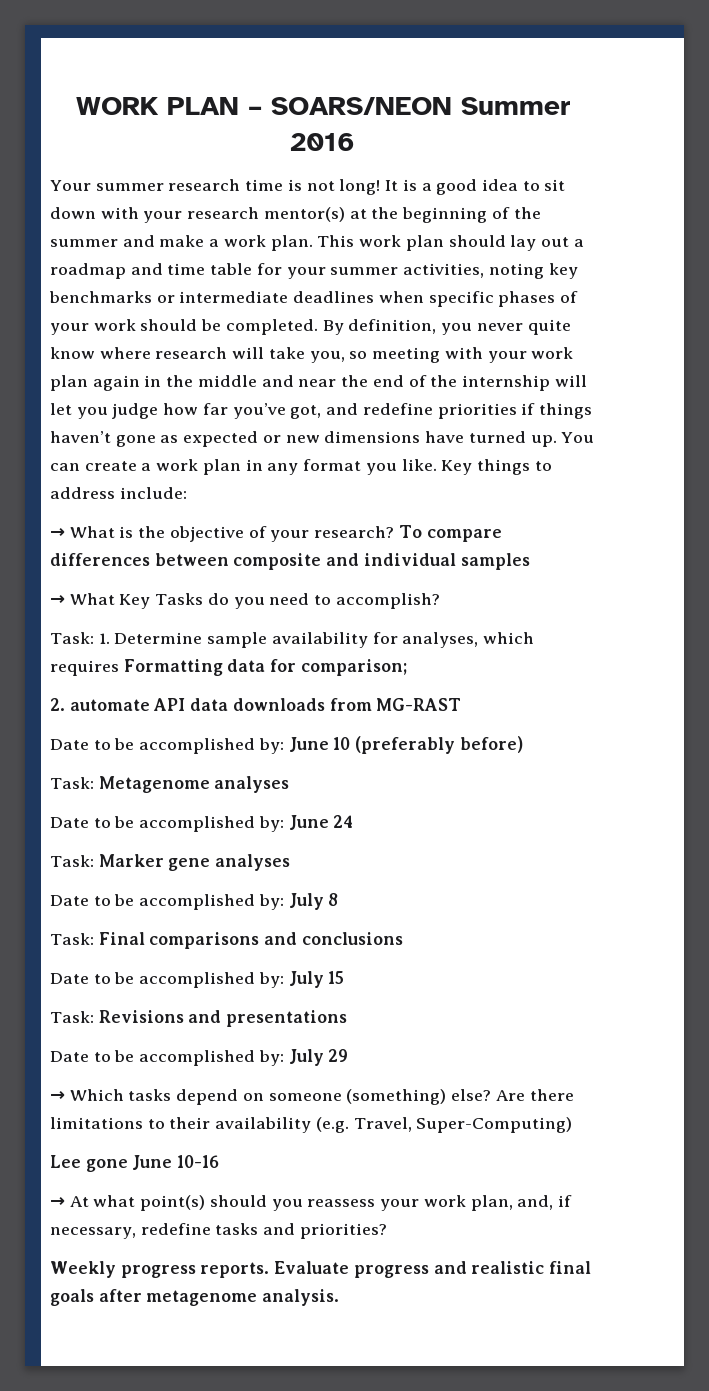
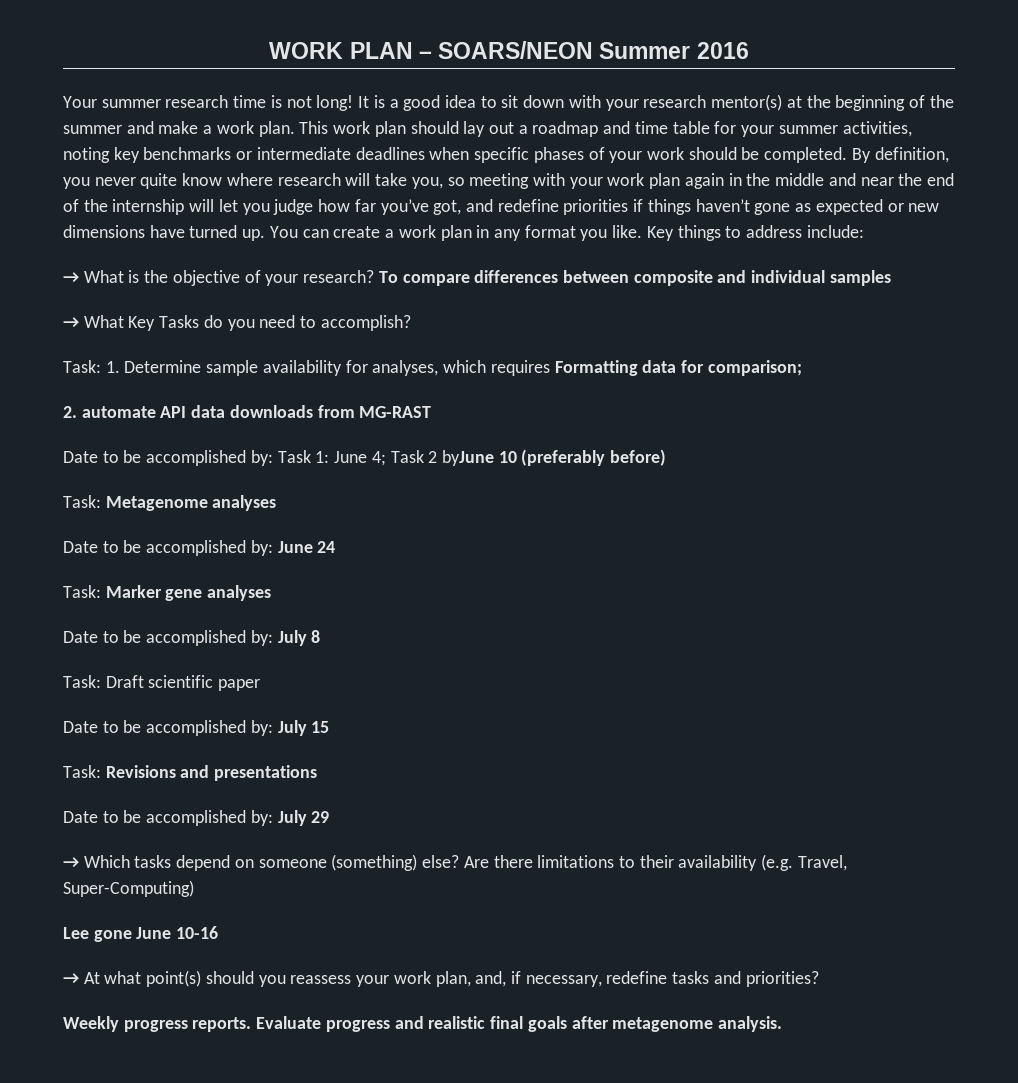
[288,737,329,752] June -> [277,450,494,466] Task 1: June 4; Task 2 byJune
[98,932,403,949] Final comparisons and conclusions -> [105,675,261,691] Draft scientific paper

